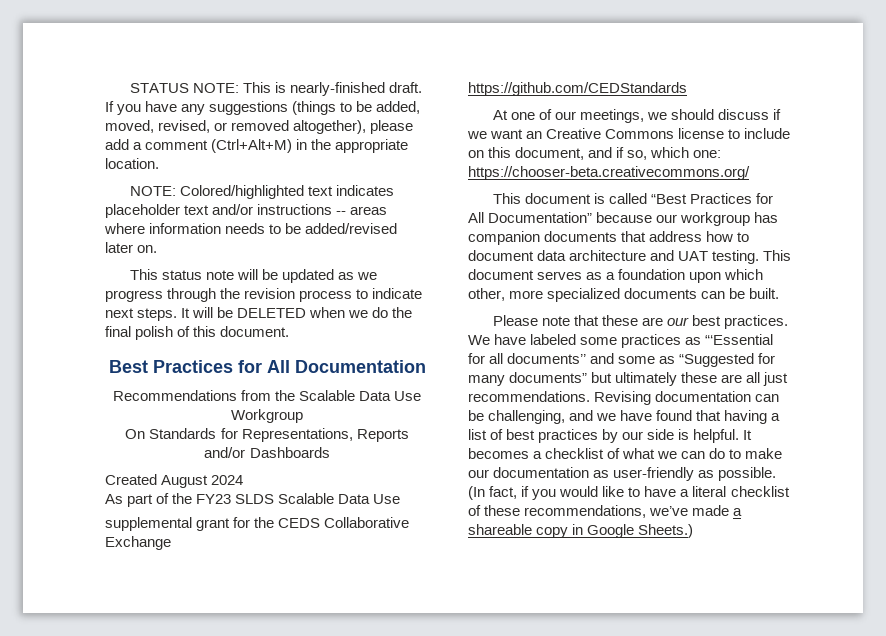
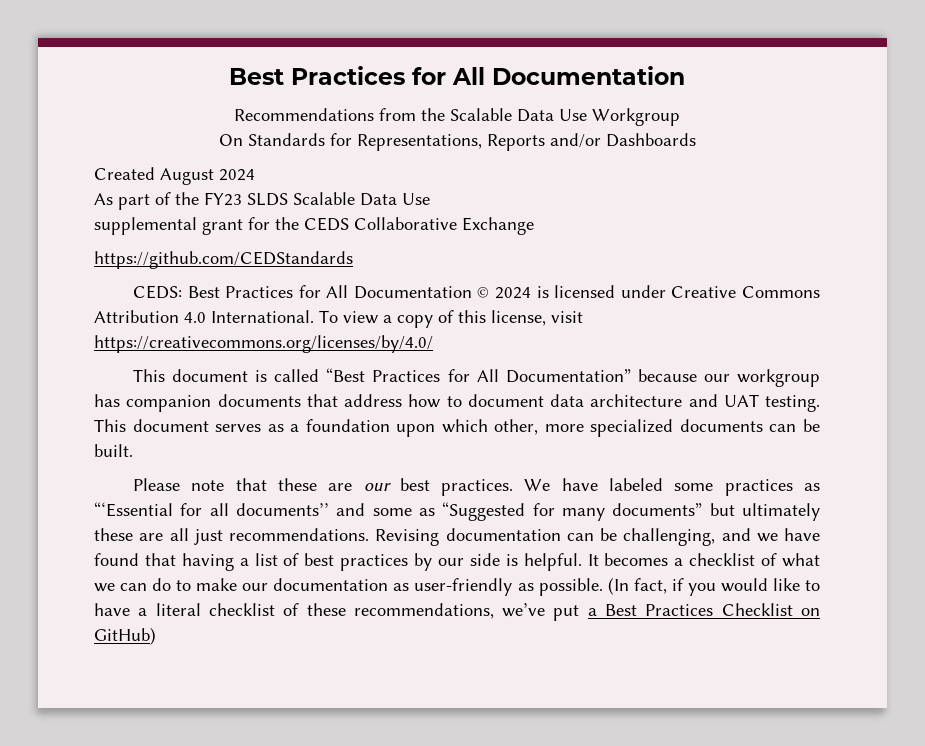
[129,82,423,96] [105,101,421,115] [105,120,414,134] [105,139,409,153] [105,158,159,169] [129,185,395,199] [105,204,388,218] [104,223,398,234] [105,242,158,253] [129,269,378,283] [105,288,423,302] [105,307,413,321] [105,326,290,340] STATUS NOTE: This is nearly-finished draft. If you have any suggestions (things to be added, moved, revised, or removed altogether), please add a comment (Ctrl+Alt+M) in the appropriate location. // NOTE: Colored/highlighted text indicates placeholder text and/or instructions -- areas where information needs to be added/revised later on. // This status note will be updated as we progress through the revision process to indicate next steps. It will be DELETED when we do the final polish of this document. // -> (229, 76) none
[492,109,782,123] [467,128,791,139] [468,147,722,160] [468,166,750,180] At one of our meetings, we should discuss if we want an Creative Commons license to include on this document, and if so, which one: https://chooser-beta.creativecommons.org/ -> [132,285,821,299] [94,310,583,328] [94,335,433,353] CEDS: Best Practices for All Documentation © 2024 is licensed under Creative Commons Attribution 4.0 International. To view a copy of this license, visit https://creativecommons.org/licenses/by/4.0/
[692,505,743,516] [468,524,694,538] made a shareable copy in Google Sheets.) -> [553,603,820,621] [94,627,156,645] put a Best Practices Checklist on GitHub)

